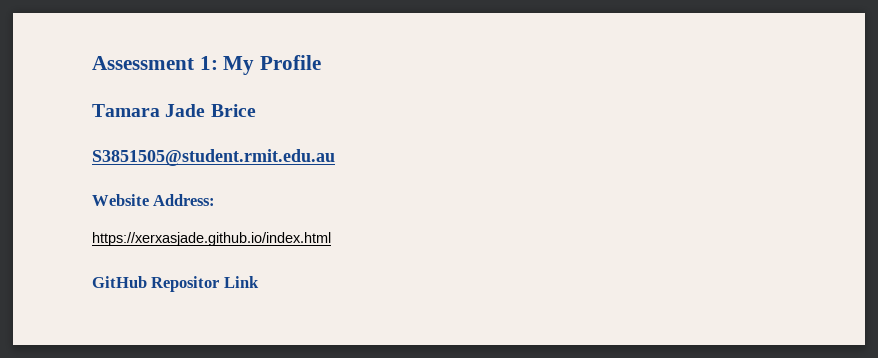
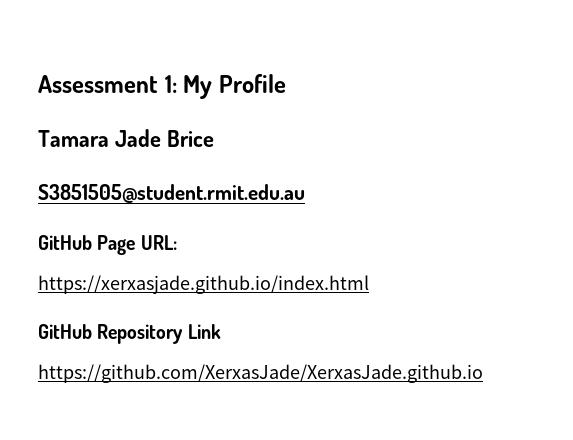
[92,194,216,206] Website Address: -> [38,235,177,255] GitHub Page URL:
[151,276,220,292] Repositor -> [97,324,184,344] Repository
(259, 282) none -> [38,364,483,383] // https://github.com/XerxasJade/XerxasJade.github.io

